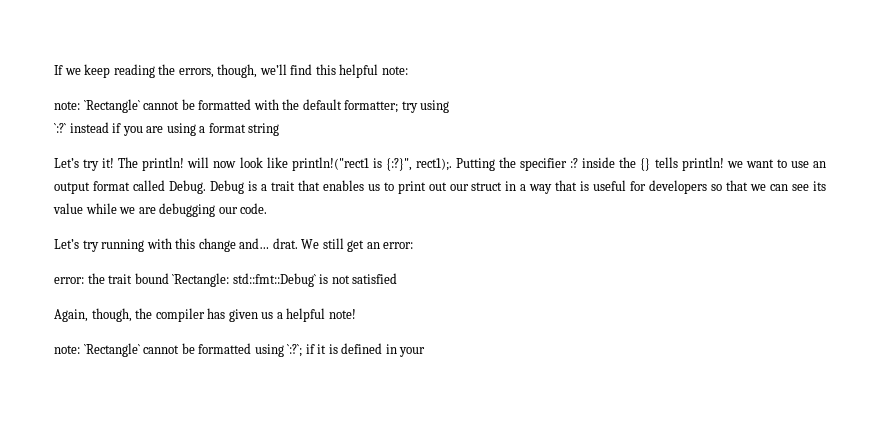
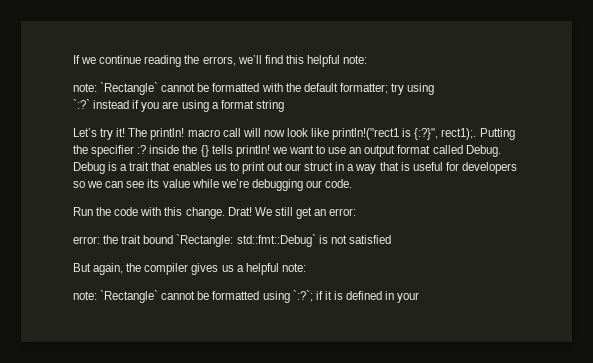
[84,64,111,78] keep -> [99,55,142,64] continue
[217,64,258,78] though, -> (236, 61) none
(185, 164) none -> [187,128,241,137] macro call
[726,180,749,191] that -> (85, 184) none
[119,207,156,214] we are -> [220,179,249,188] we’re
[54,238,298,252] Let’s try running with this change and… drat. -> [73,207,252,219] Run the code with this change. Drat!
[54,308,258,322] Again, though, the compiler has given -> [73,263,219,275] But again, the compiler gives
[328,309,356,319] note! -> [281,263,306,272] note:

